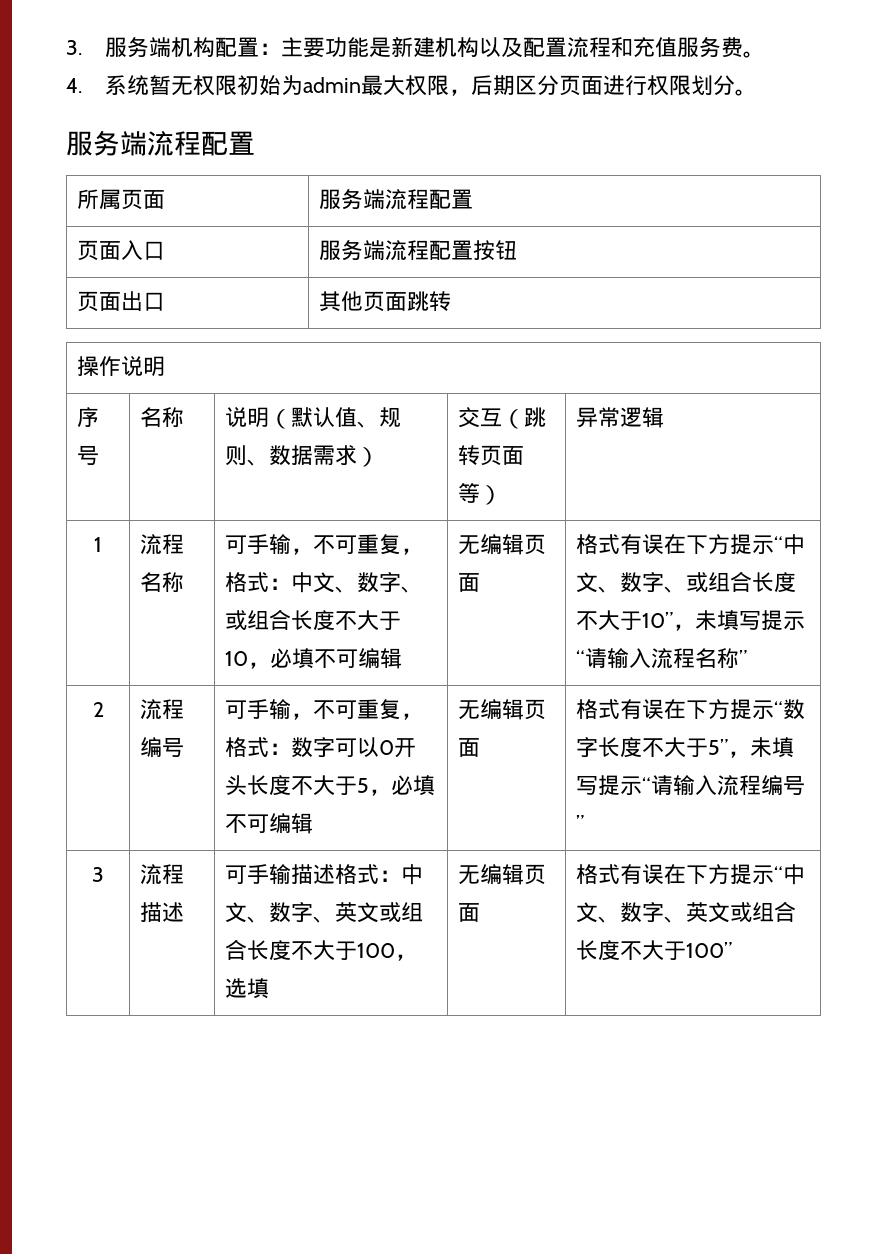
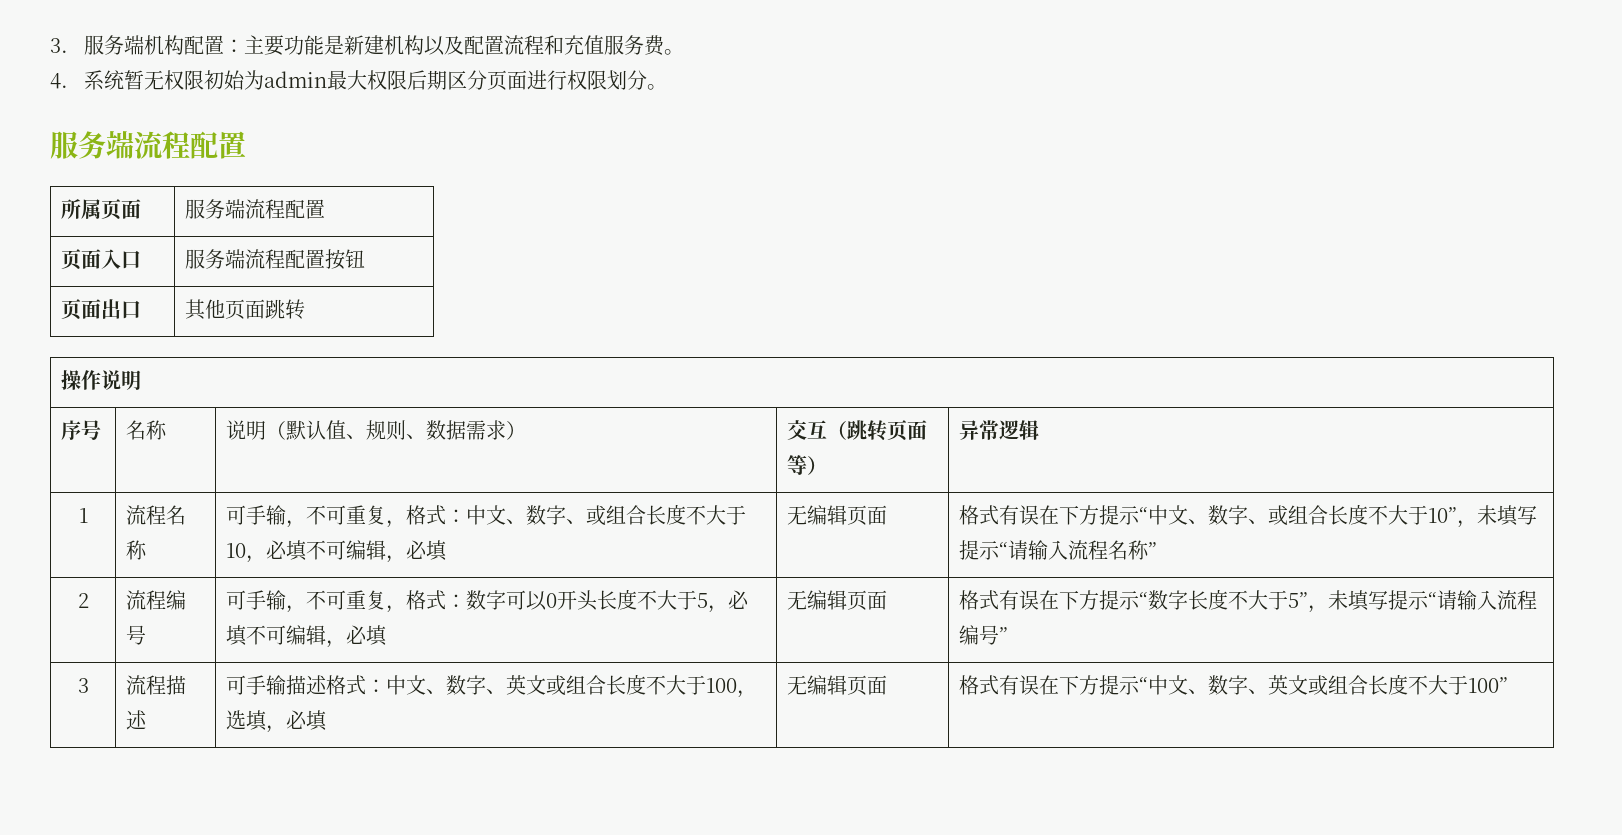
[449,89,472,96] ， -> (407, 80) none
(402, 658) none -> [386,540,449,563] ，必填
(313, 823) none -> [326,625,389,648] ，必填
(269, 988) none -> [266,710,329,733] ，必填

